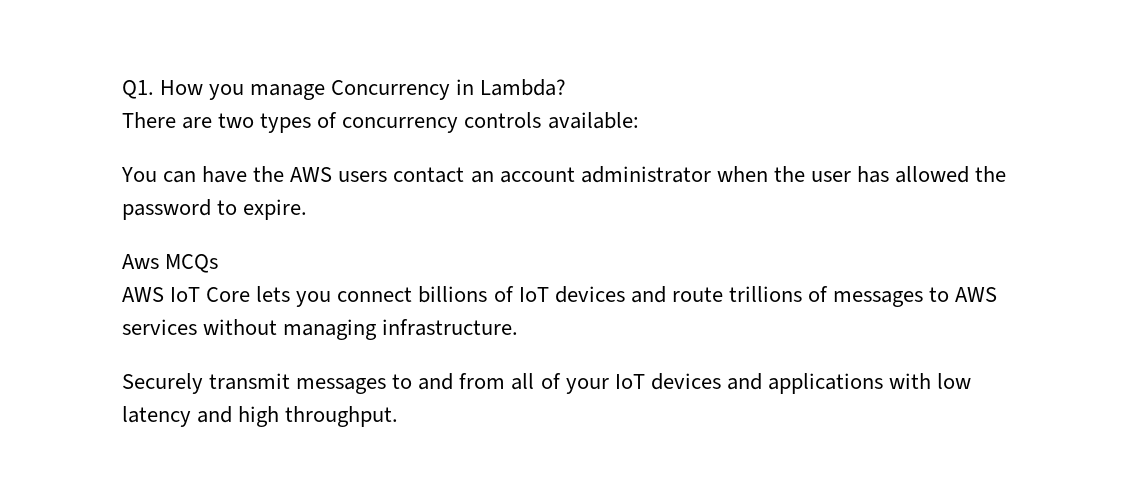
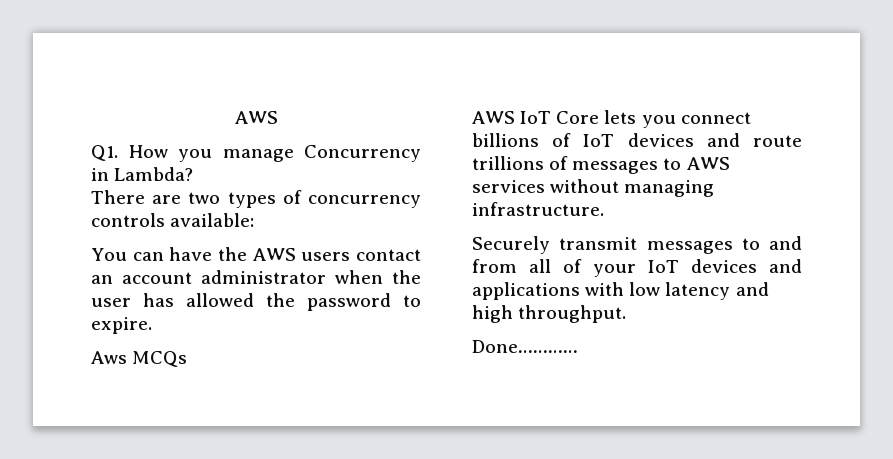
(122, 89) none -> [234,111,278,124] AWS //
(399, 416) none -> [472,340,578,353] // Done…………

